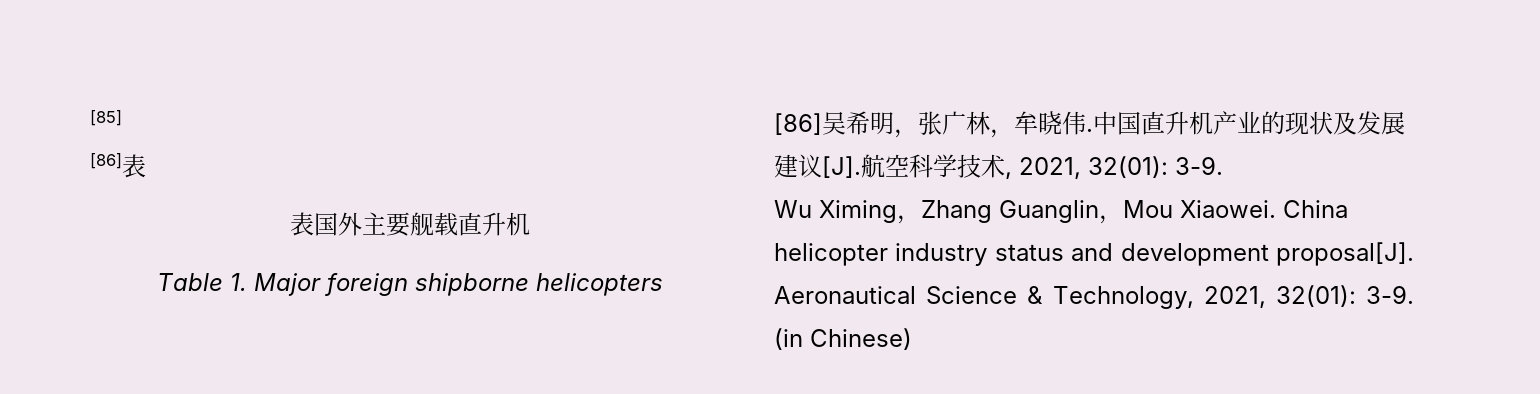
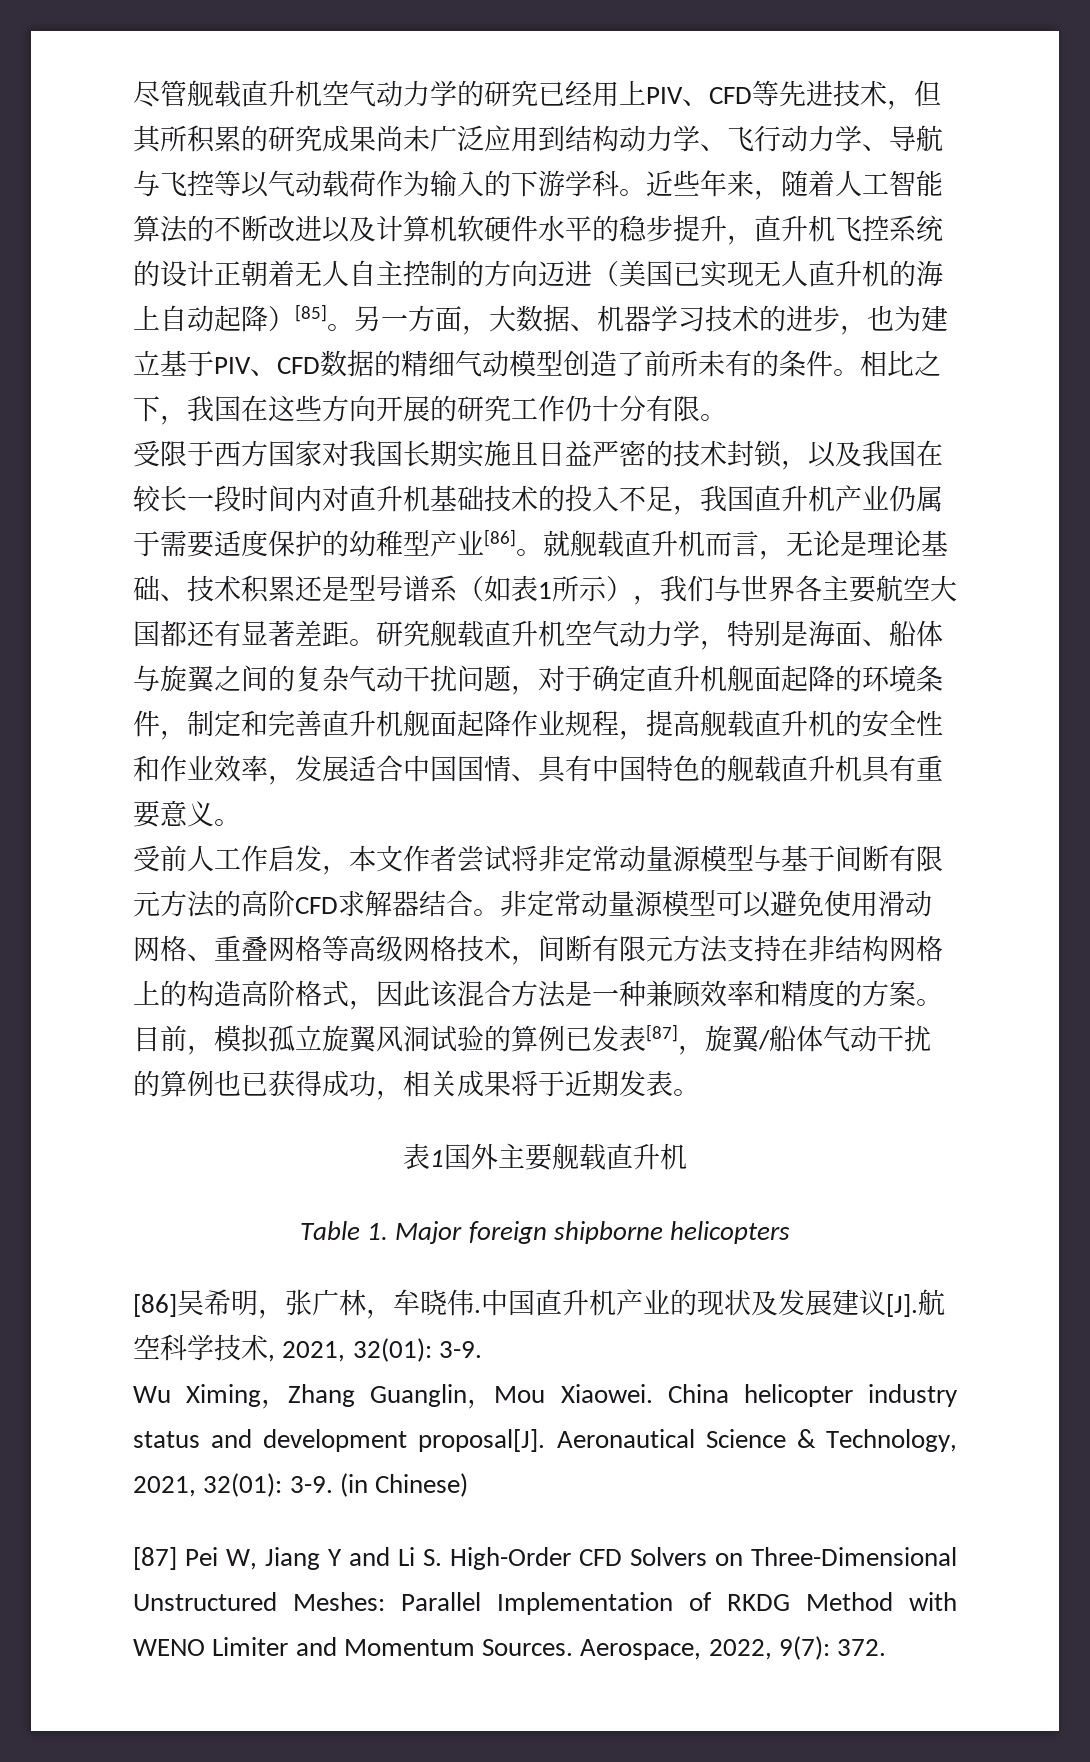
[90,110,122,126] [90,153,146,178] [290,212,314,236] [85] // [86]表 // 表 -> [133,80,941,110] [133,125,943,153] [133,170,943,200] [133,215,943,245] [133,260,943,288] [133,304,327,332] [327,305,948,335] [133,350,941,377] [133,395,727,425] [133,440,943,470] [133,485,943,515] [133,529,516,558] [516,530,948,560] [133,575,957,605] [133,620,943,650] [133,665,943,695] [133,710,943,740] [133,755,943,785] [133,800,241,828] [133,845,943,875] [133,890,932,918] [133,935,943,965] [133,980,943,1010] [133,1024,678,1055] [678,1025,931,1055] [133,1070,700,1100] [403,1143,444,1170] 尽管舰载直升机空气动力学的研究已经用上PIV、CFD等先进技术，但其所积累的研究成果尚未广泛应用到结构动力学、飞行动力学、导航与飞控等以气动载荷作为输入的下游学科。近些年来，随着人工智能算法的不断改进以及计算机软硬件水平的稳步提升，直升机飞控系统的设计正朝着无人自主控制的方向迈进（美国已实现无人直升机的海上自动起降）[85]。另一方面，大数据、机器学习技术的进步，也为建立基于PIV、CFD数据的精细气动模型创造了前所未有的条件。相比之下，我国在这些方向开展的研究工作仍十分有限。 // 受限于西方国家对我国长期实施且日益严密的技术封锁，以及我国在较长一段时间内对直升机基础技术的投入不足，我国直升机产业仍属于需要适度保护的幼稚型产业[86]。就舰载直升机而言，无论是理论基础、技术积累还是型号谱系（如表1所示），我们与世界各主要航空大国都还有显著差距。研究舰载直升机空气动力学，特别是海面、船体与旋翼之间的复杂气动干扰问题，对于确定直升机舰面起降的环境条件，制定和完善直升机舰面起降作业规程，提高舰载直升机的安全性和作业效率，发展适合中国国情、具有中国特色的舰载直升机具有重要意义。 // 受前人工作启发，本文作者尝试将非定常动量源模型与基于间断有限元方法的高阶CFD求解器结合。非定常动量源模型可以避免使用滑动网格、重叠网格等高级网格技术，间断有限元方法支持在非结构网格上的构造高阶格式，因此该混合方法是一种兼顾效率和精度的方案。目前，模拟孤立旋翼风洞试验的算例已发表[87]，旋翼/船体气动干扰的算例也已获得成功，相关成果将于近期发表。 // 表1
(912, 339) none -> [133,1547,957,1570] [133,1592,957,1615] [133,1636,887,1660] // [87] Pei W, Jiang Y and Li S. High-Order CFD Solvers on Three-Dimensional Unstructured Meshes: Parallel Implementation of RKDG Method with WENO Limiter and Momentum Sources. Aerospace, 2022, 9(7): 372.

